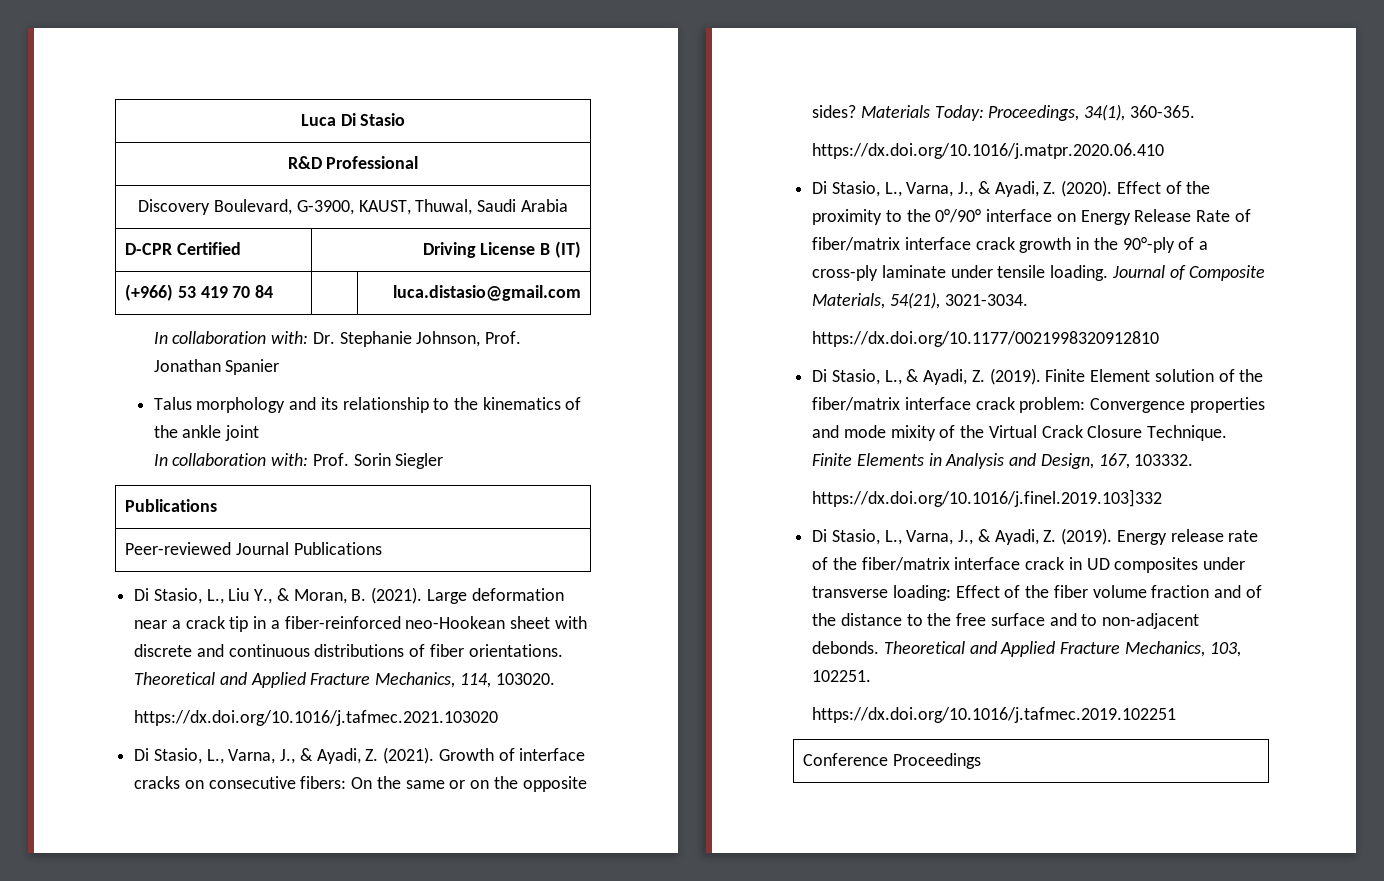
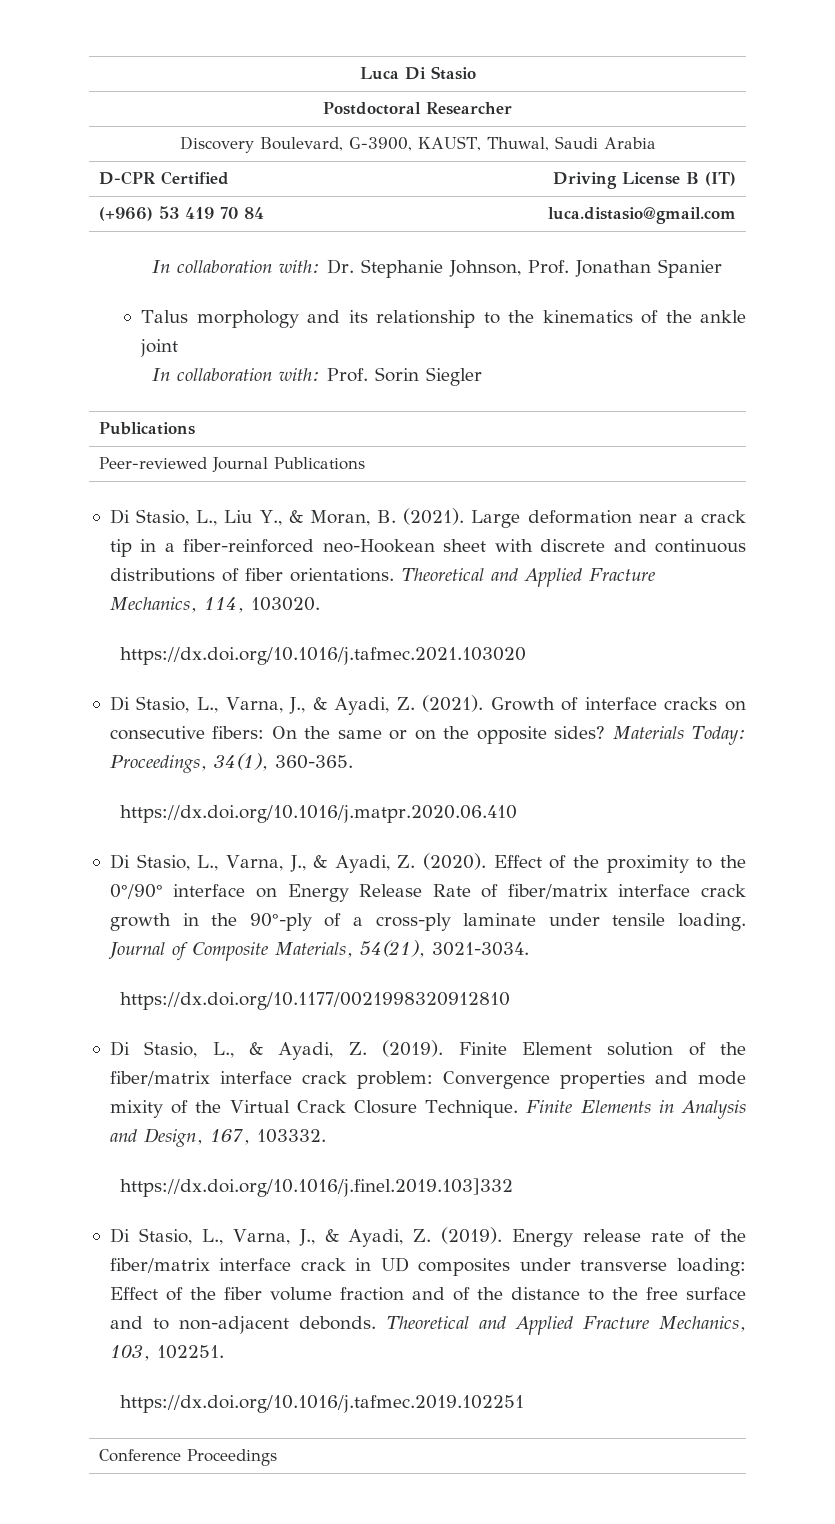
[287,156,419,169] R&D Professional -> [323,102,512,115] Postdoctoral Researcher

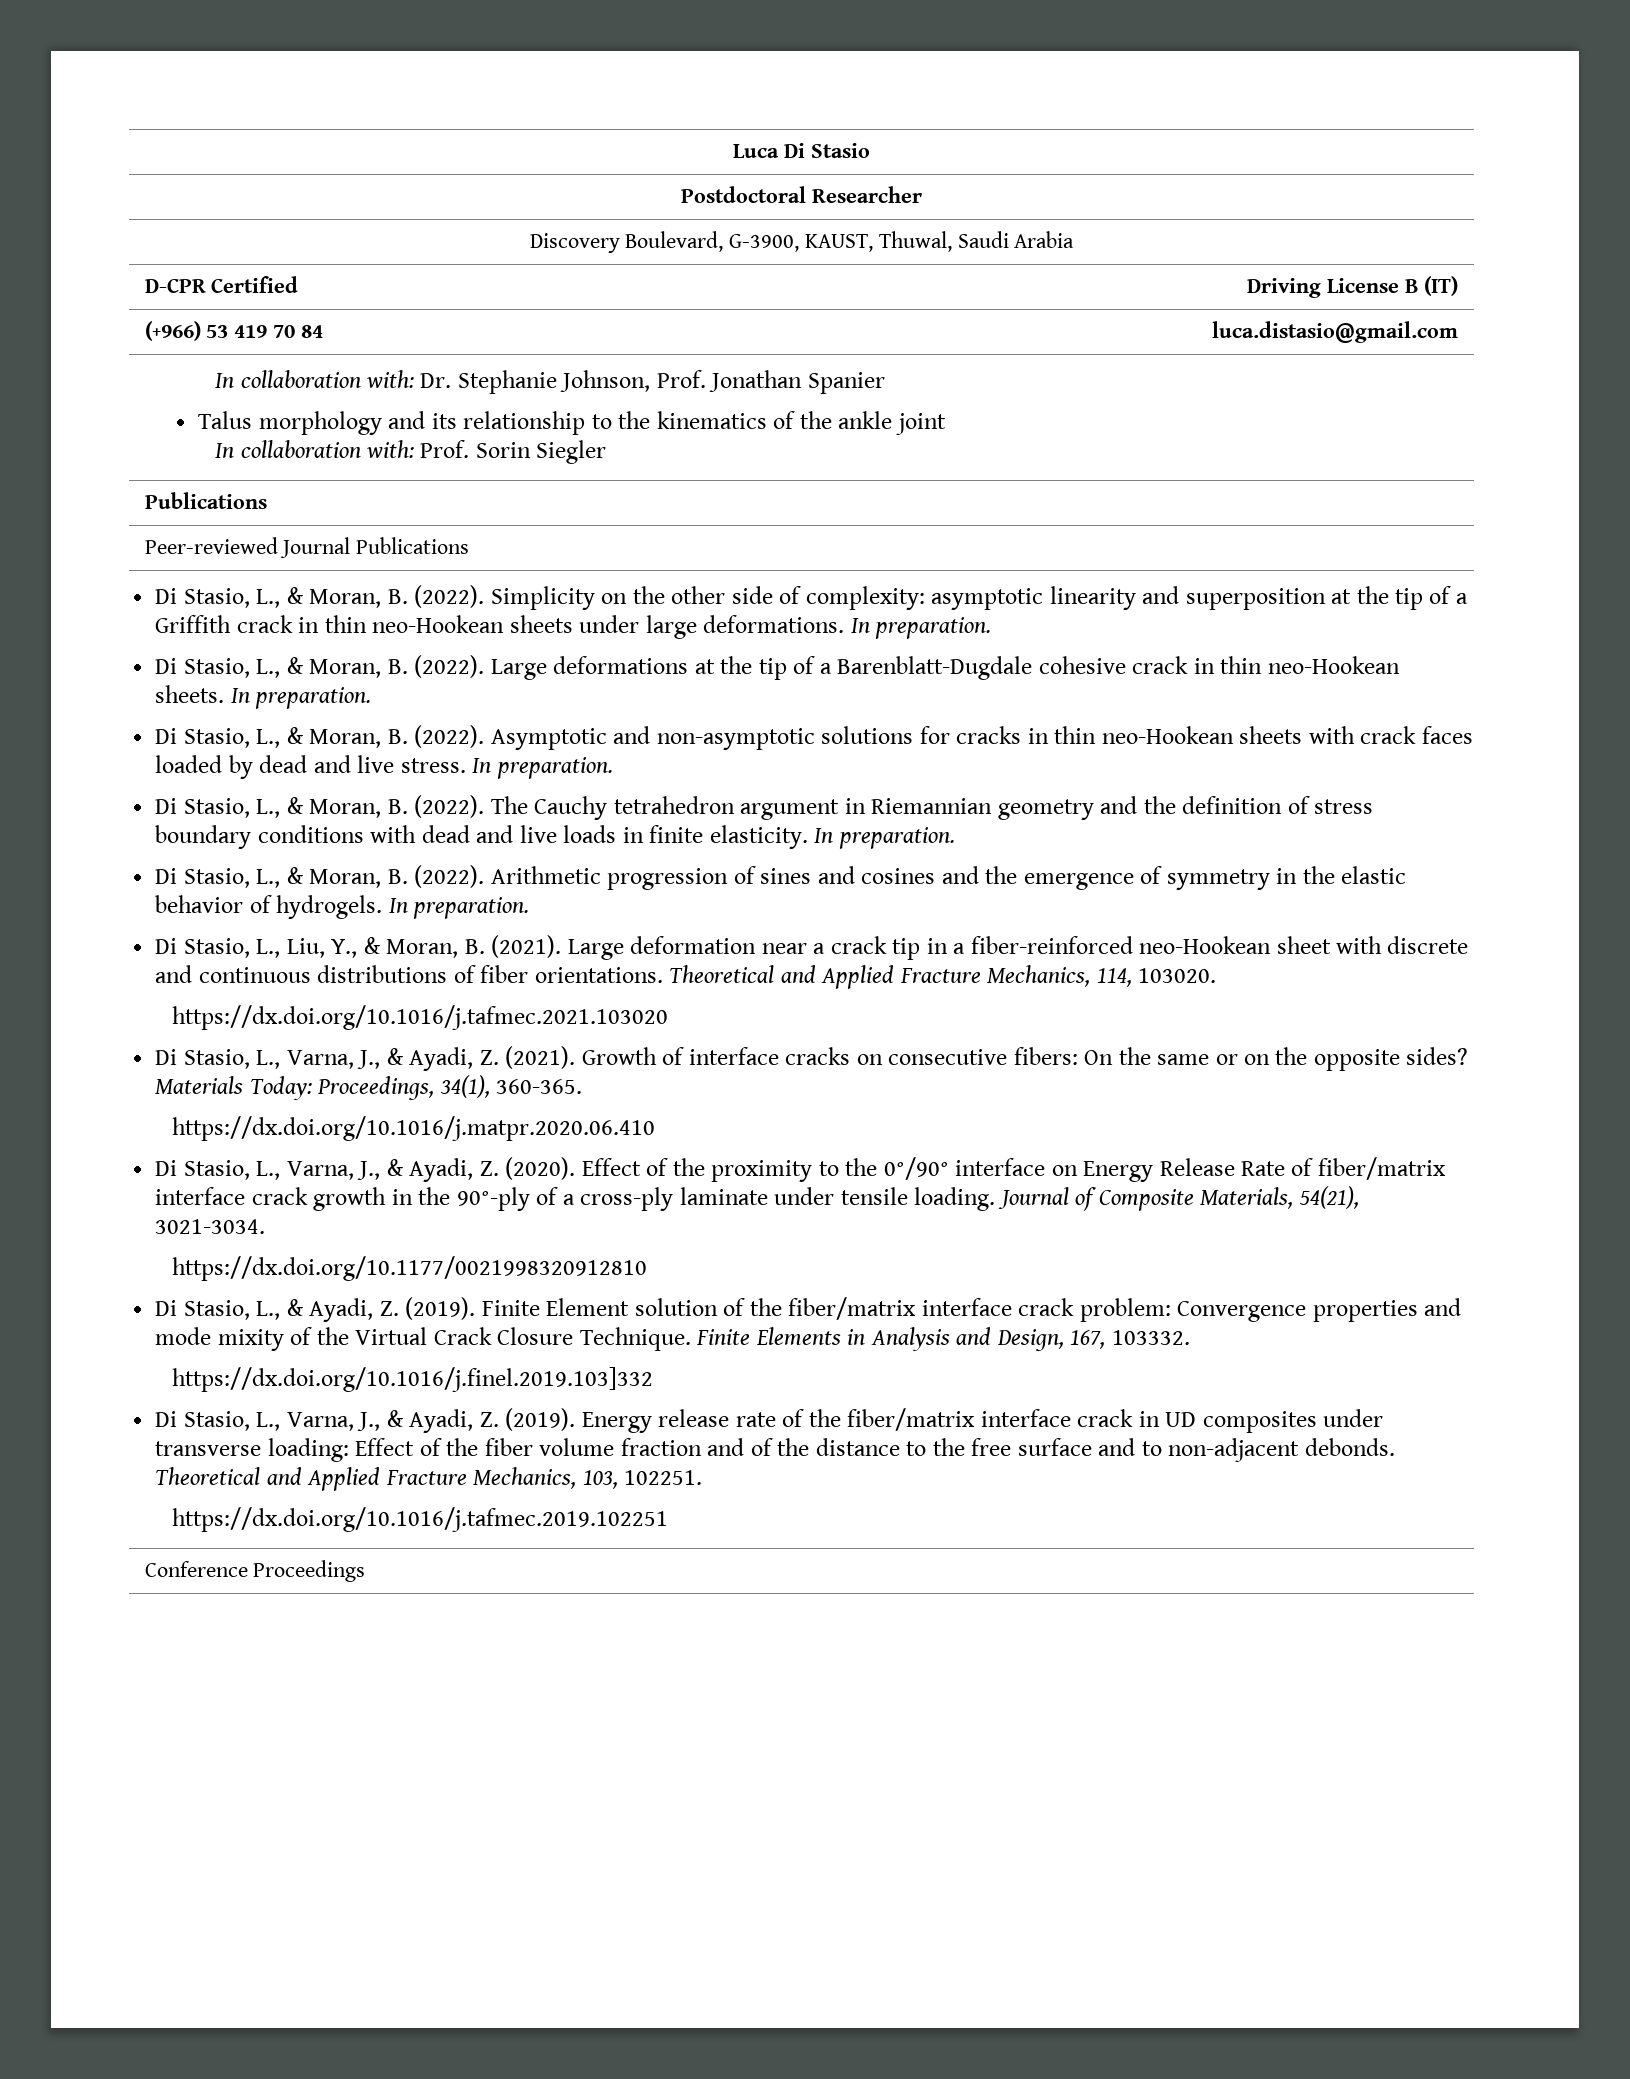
[224,510,253,523] Liu -> [286,585,1468,610] [155,615,992,639] [155,655,1400,680] [155,685,372,709] [155,725,1473,750] [155,755,613,779] [155,795,1374,820] [155,825,955,849] [155,865,1407,890] [155,895,530,919] [155,938,325,958] & Moran, B. (2022). Simplicity on the other side of complexity: asymptotic linearity and superposition at the tip of a Griffith crack in thin neo-Hookean sheets under large deformations. In preparation. // Di Stasio, L., & Moran, B. (2022). Large deformations at the tip of a Barenblatt-Dugdale cohesive crack in thin neo-Hookean sheets. In preparation. // Di Stasio, L., & Moran, B. (2022). Asymptotic and non-asymptotic solutions for cracks in thin neo-Hookean sheets with crack faces loaded by dead and live stress. In preparation. // Di Stasio, L., & Moran, B. (2022). The Cauchy tetrahedron argument in Riemannian geometry and the definition of stress boundary conditions with dead and live loads in finite elasticity. In preparation. // Di Stasio, L., & Moran, B. (2022). Arithmetic progression of sines and cosines and the emergence of symmetry in the elastic behavior of hydrogels. In preparation. // Di Stasio, L., Liu,

